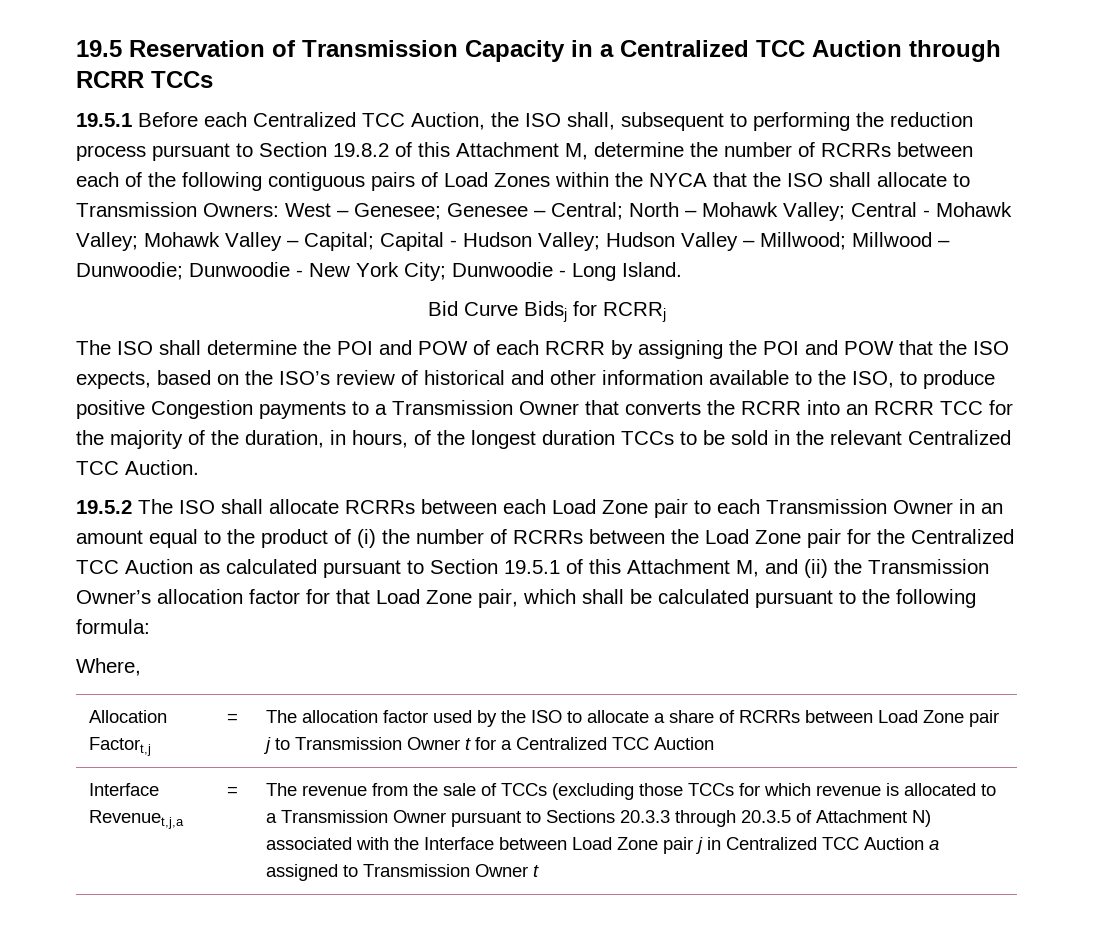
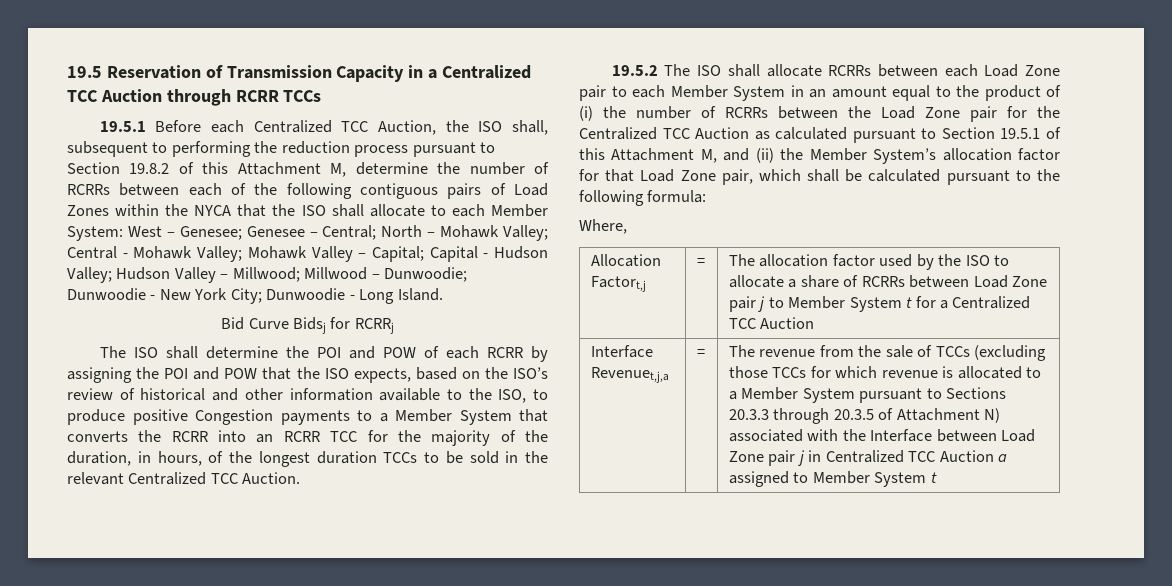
[76,202,279,217] Transmission Owners: -> [451,204,548,217] [67,226,123,241] each Member System:
[392,400,579,415] Transmission Owner -> [395,409,512,425] Member System
[766,499,953,514] Transmission Owner -> [670,85,785,101] Member System
[868,559,989,574] [76,590,151,604] Transmission Owner’s -> [809,148,937,164] Member System’s
[295,737,461,750] Transmission Owner -> [788,296,902,312] Member System
[281,810,447,823] Transmission Owner -> [741,387,855,403] Member System
[363,864,529,877] Transmission Owner -> [812,471,927,487] Member System

